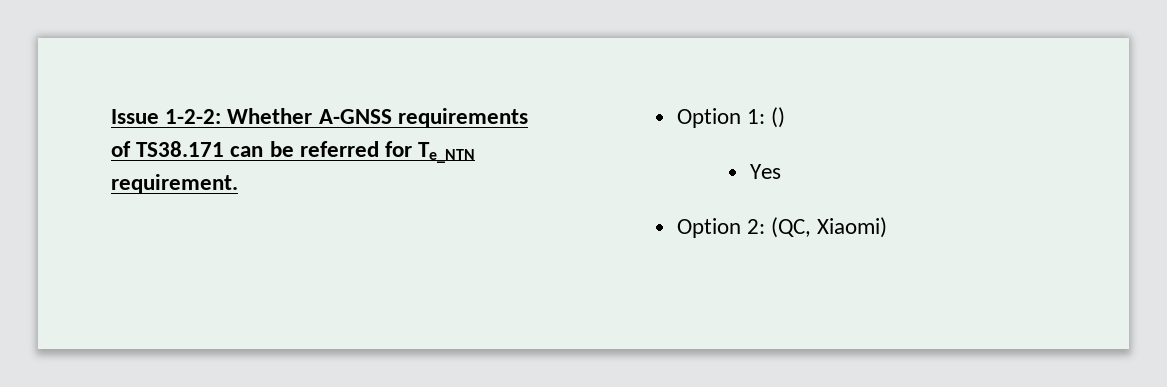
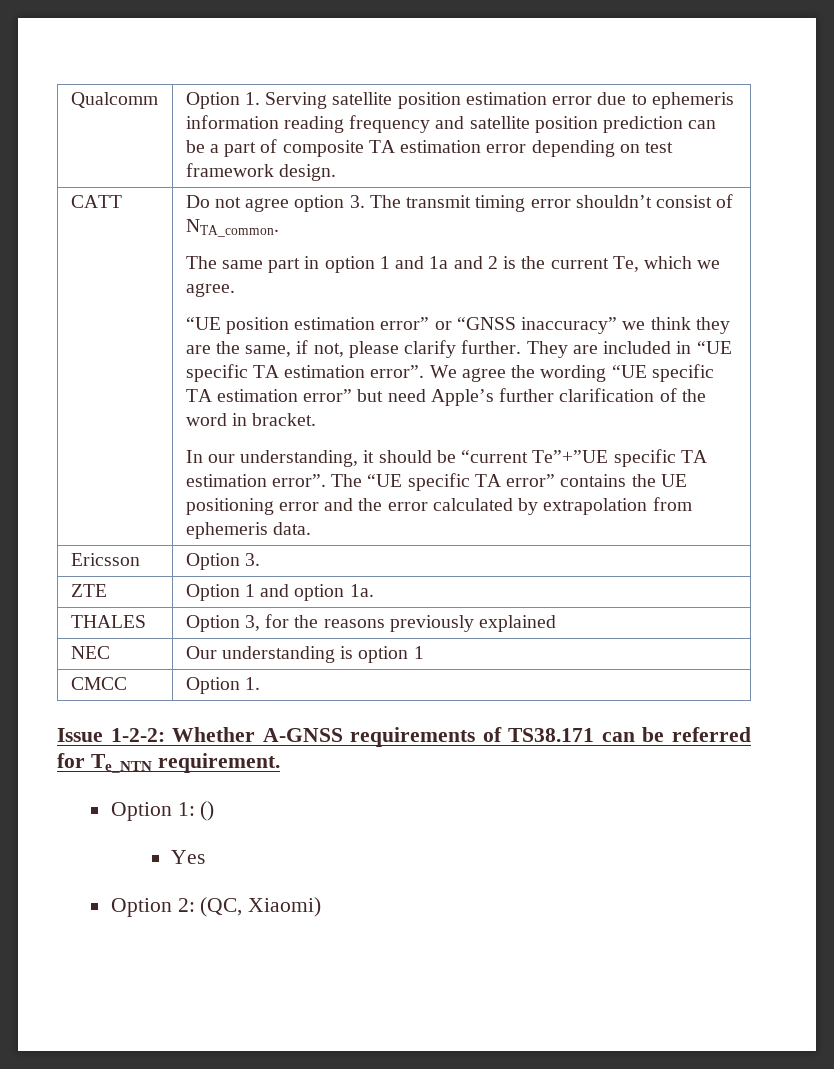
(111, 116) none -> [70,92,158,108] [185,92,734,109] [185,115,717,133] [185,139,674,157] [185,163,336,181] [70,195,122,208] [185,194,734,212] [185,219,279,237] [185,256,721,273] [185,283,235,297] [185,317,730,334] [185,340,732,358] [185,364,714,382] [185,388,706,406] [185,413,317,426] [185,449,707,467] [185,473,687,491] [185,497,692,515] [185,522,311,539] [70,553,140,566] [185,553,260,570] [70,584,107,597] [185,584,374,601] [70,615,146,628] [185,614,557,632] [70,646,110,659] [185,646,424,663] [70,677,127,690] [185,677,260,694] Qualcomm | Option 1. Serving satellite position estimation error due to ephemeris information reading frequency and satellite position prediction can be a part of composite TA estimation error depending on test framework design. // CATT | Do not agree option 3. The transmit timing error shouldn’t consist of NTA_common. // The same part in option 1 and 1a and 2 is the current Te, which we agree. // “UE position estimation error” or “GNSS inaccuracy” we think they are the same, if not, please clarify further. They are included in “UE specific TA estimation error”. We agree the wording “UE specific TA estimation error” but need Apple’s further clarification of the word in bracket. // In our understanding, it should be “current Te”+”UE specific TA estimation error”. The “UE specific TA error” contains the UE positioning error and the error calculated by extrapolation from ephemeris data. // Ericsson | Option 3. // ZTE | Option 1 and option 1a. // THALES | Option 3, for the reasons previously explained // NEC | Our understanding is option 1 // CMCC | Option 1. //

